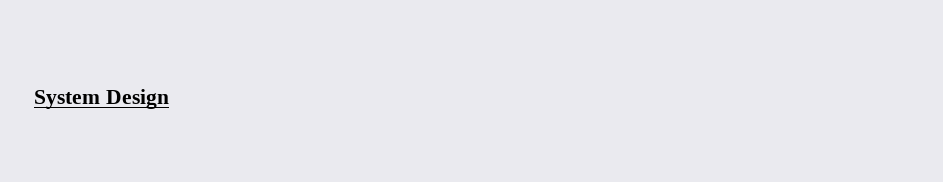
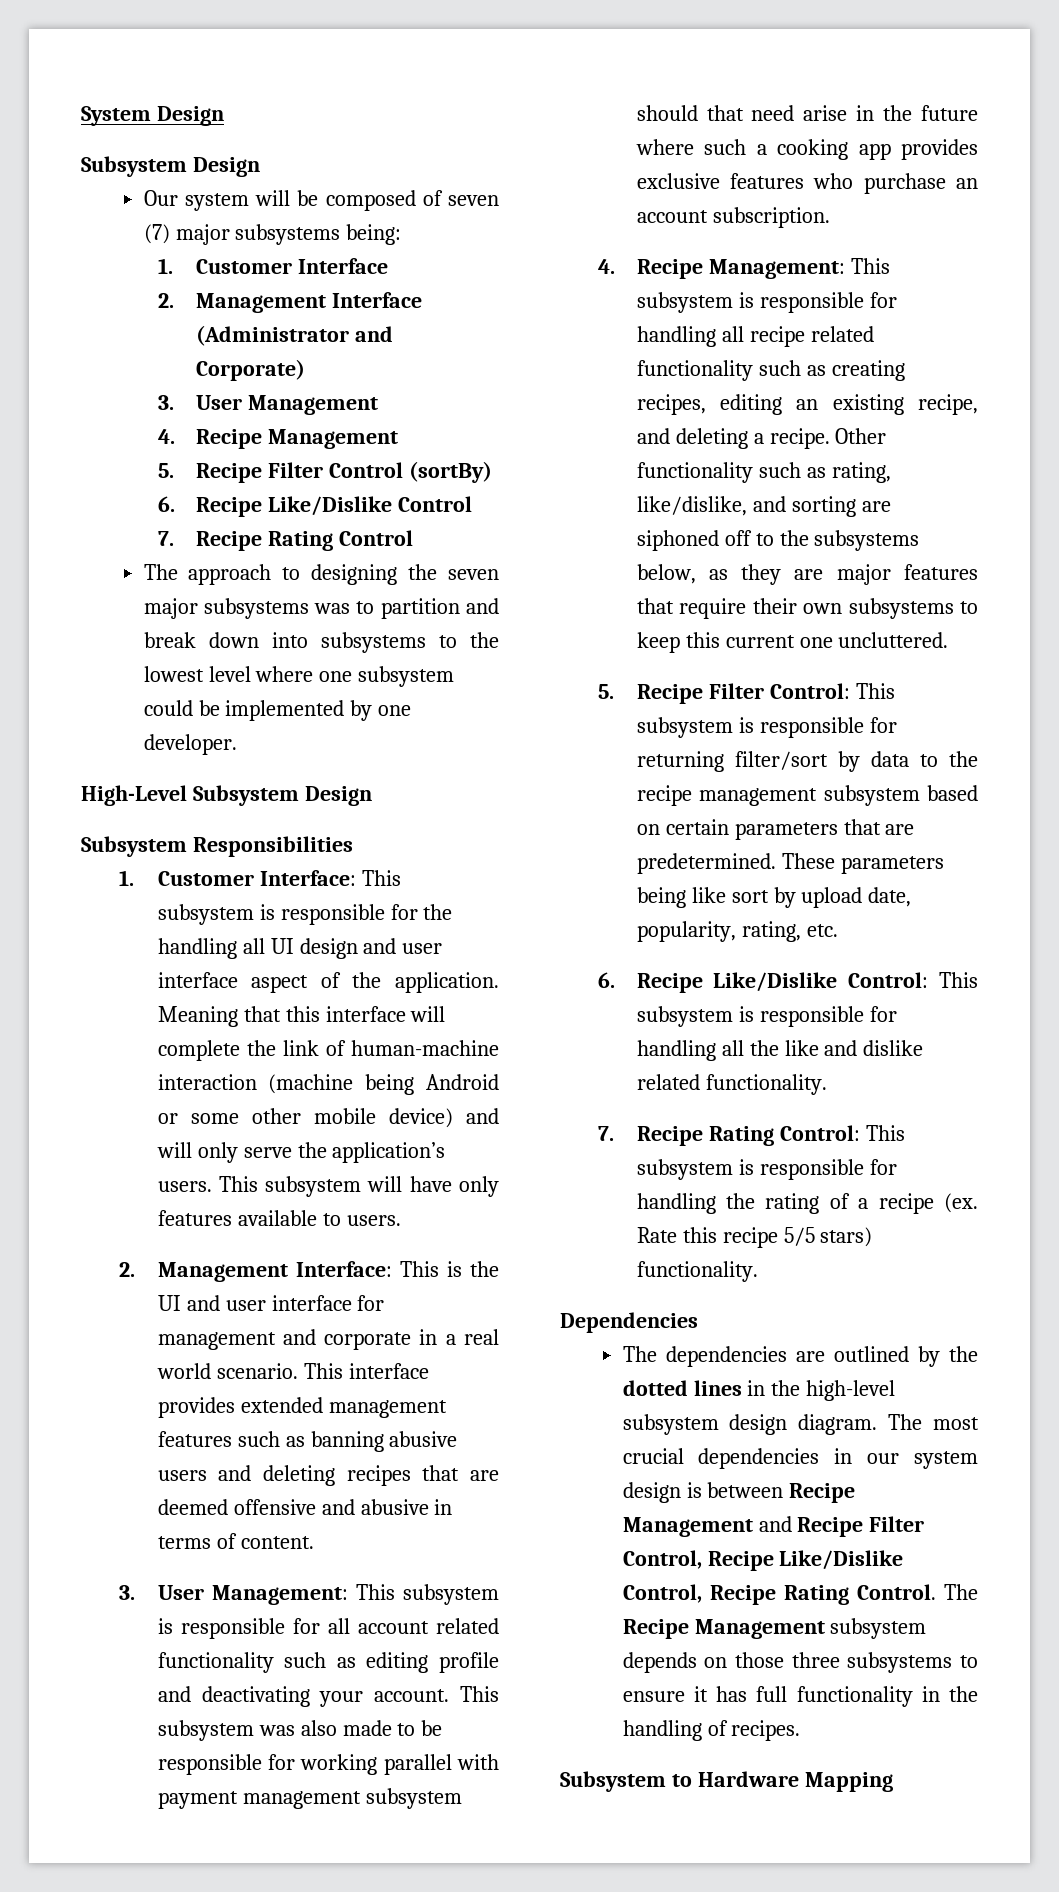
(169, 99) none -> [81,156,260,177] [143,190,499,211] [143,224,402,245] [157,258,389,274] [157,292,423,313] [196,325,394,346] [196,359,306,381] [157,395,379,415] [157,429,399,449] [157,461,492,483] [157,496,472,517] [157,530,413,551] [143,564,499,585] [143,598,500,619] [143,632,499,653] [143,666,455,687] [143,700,412,721] [143,734,237,755] [81,785,372,806] [81,836,353,857] [119,870,401,886] [157,904,453,925] [157,938,443,959] [157,972,499,993] [157,1006,446,1027] [157,1040,499,1061] [157,1074,499,1095] [157,1108,499,1128] [156,1142,446,1163] [157,1176,500,1197] [157,1210,401,1226] [119,1261,499,1282] [157,1295,385,1311] [157,1329,500,1350] [156,1363,429,1379] [157,1397,447,1418] [157,1431,458,1452] [157,1465,500,1486] [157,1499,453,1515] [157,1533,314,1549] [119,1584,499,1605] [157,1618,499,1639] [157,1652,499,1673] [157,1686,499,1707] [157,1720,443,1741] [157,1754,499,1775] [157,1788,462,1809] [636,105,978,121] [635,139,978,160] [636,173,978,194] [636,207,830,228] [598,258,890,279] [636,292,897,313] [636,326,874,347] [636,360,905,381] [636,394,978,415] [636,428,887,449] [636,462,891,483] [636,496,891,517] [636,530,920,551] [636,564,978,585] [636,598,978,619] [636,632,949,653] [598,683,895,704] [636,717,897,738] [636,751,978,772] [636,785,978,806] [636,819,915,840] [636,853,944,874] [636,887,912,908] [636,921,838,942] [598,972,978,993] [636,1006,897,1027] [636,1040,924,1061] [636,1074,827,1095] [598,1125,905,1146] [636,1159,897,1180] [636,1193,978,1214] [636,1227,873,1248] [636,1261,758,1282] [560,1312,698,1333] [622,1346,978,1367] [622,1380,896,1401] [622,1414,979,1435] [622,1448,978,1469] [622,1482,856,1503] [622,1516,925,1537] [622,1550,904,1571] [622,1584,978,1605] [622,1618,927,1639] [622,1652,978,1673] [622,1686,978,1707] [622,1720,801,1741] [560,1771,893,1792] // Subsystem Design // Our system will be composed of seven (7) major subsystems being: // 1. Customer Interface // 2. Management Interface (Administrator and Corporate) // 3. User Management // 4. Recipe Management // 5. Recipe Filter Control (sortBy) // 6. Recipe Like/Dislike Control // 7. Recipe Rating Control // The approach to designing the seven major subsystems was to partition and break down into subsystems to the lowest level where one subsystem could be implemented by one developer. // High-Level Subsystem Design // Subsystem Responsibilities // 1. Customer Interface: This subsystem is responsible for the handling all UI design and user interface aspect of the application. Meaning that this interface will complete the link of human-machine interaction (machine being Android or some other mobile device) and will only serve the application’s users. This subsystem will have only features available to users. // 2. Management Interface: This is the UI and user interface for management and corporate in a real world scenario. This interface provides extended management features such as banning abusive users and deleting recipes that are deemed offensive and abusive in terms of content. // 3. User Management: This subsystem is responsible for all account related functionality such as editing profile and deactivating your account. This subsystem was also made to be responsible for working parallel with payment management subsystem should that need arise in the future where such a cooking app provides exclusive features who purchase an account subscription. // 4. Recipe Management: This subsystem is responsible for handling all recipe related functionality such as creating recipes, editing an existing recipe, and deleting a recipe. Other functionality such as rating, like/dislike, and sorting are siphoned off to the subsystems below, as they are major features that require their own subsystems to keep this current one uncluttered. // 5. Recipe Filter Control: This subsystem is responsible for returning filter/sort by data to the recipe management subsystem based on certain parameters that are predetermined. These parameters being like sort by upload date, popularity, rating, etc. // 6. Recipe Like/Dislike Control: This subsystem is responsible for handling all the like and dislike related functionality. // 7. Recipe Rating Control: This subsystem is responsible for handling the rating of a recipe (ex. Rate this recipe 5/5 stars) functionality. // Dependencies // The dependencies are outlined by the dotted lines in the high-level subsystem design diagram. The most crucial dependencies in our system design is between Recipe Management and Recipe Filter Control, Recipe Like/Dislike Control, Recipe Rating Control. The Recipe Management subsystem depends on those three subsystems to ensure it has full functionality in the handling of recipes. // Subsystem to Hardware Mapping

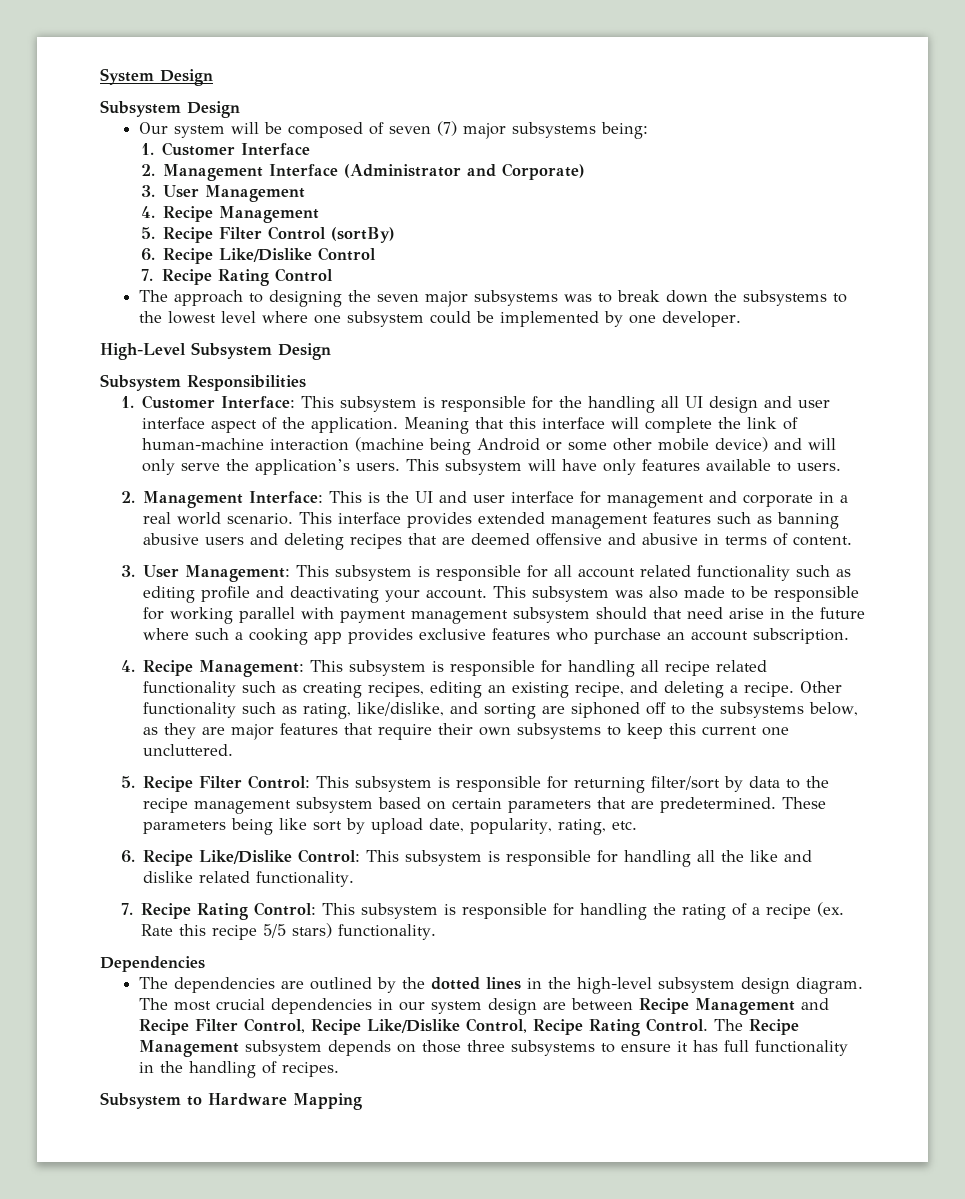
[380,598,500,619] partition and -> (612, 298) none
[271,632,308,648] into -> [713,290,737,302] the
[686,1482,702,1498] is -> [542,1002,566,1010] are

